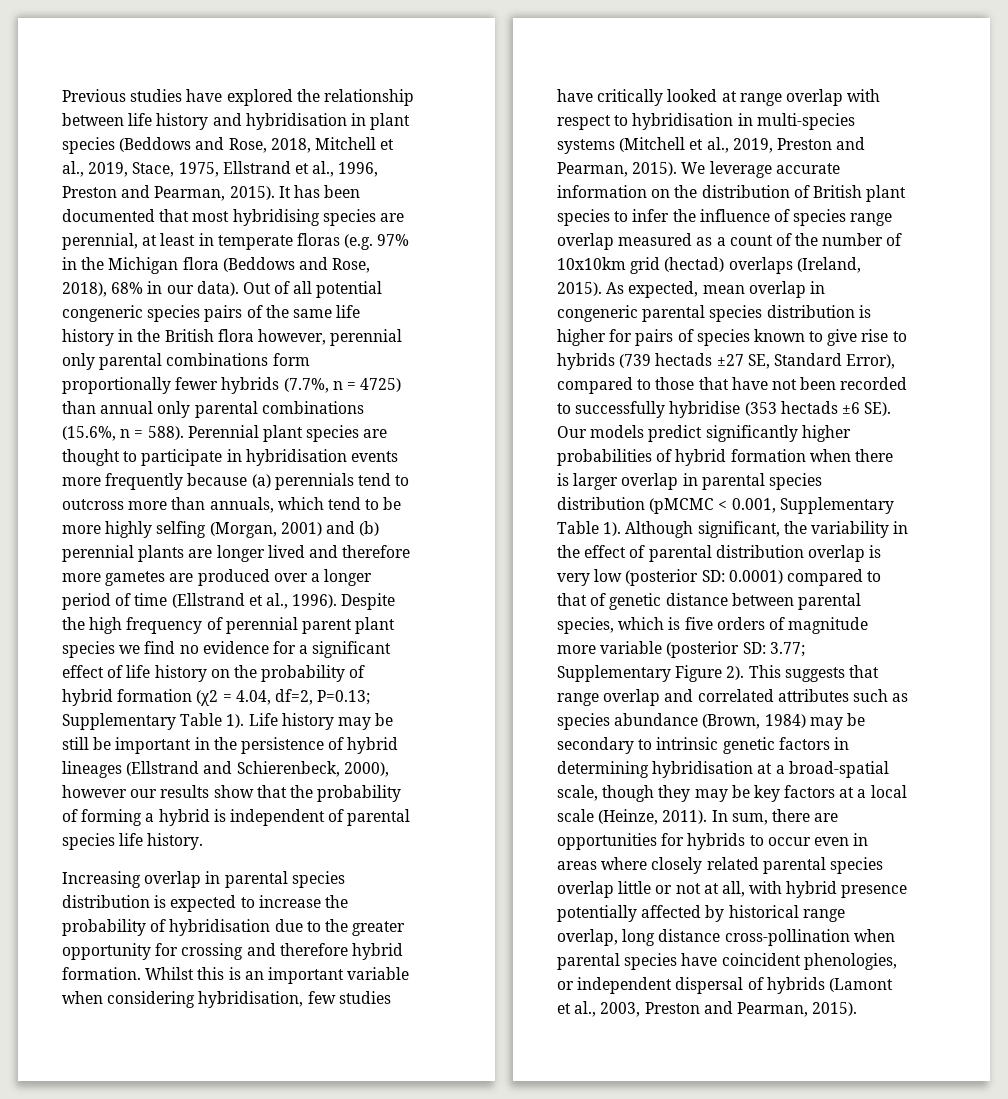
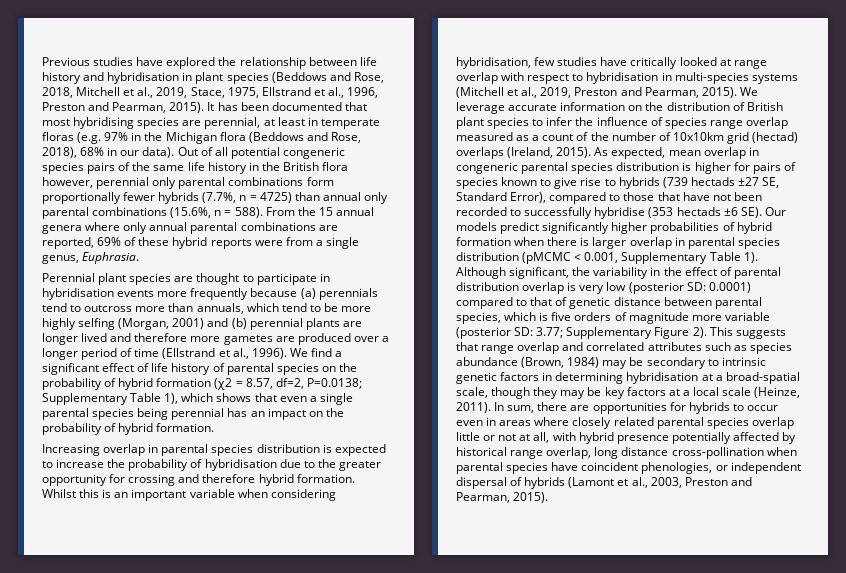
(184, 433) none -> [265,207,374,216] [42,222,338,234] [42,237,359,249] [42,252,140,264] From the 15 annual genera where only annual parental combinations are reported, 69% of these hybrid reports were from a single genus, Euphrasia. //
[341,593,396,610] [62,617,396,634] [62,641,296,658] Despite the high frequency of perennial parent plant species we find no evidence for -> [289,348,332,357] We find
(207, 673) none -> [212,363,319,375] of parental species
[235,689,371,705] [62,713,394,730] [62,737,399,754] [62,761,389,778] [62,785,402,802] [62,809,411,826] [62,833,204,850] 4.04, df=2, P=0.13; Supplementary Table 1). Life history may be still be important in the persistence of hybrid lineages (Ellstrand and Schierenbeck, 2000), however our results show that the probability of forming a hybrid is independent of parental species life history. -> [245,378,362,389] [42,393,353,405] [42,408,344,420] [42,423,215,435] 8.57, df=2, P=0.0138; Supplementary Table 1), which shows that even a single parental species being perennial has an impact on the probability of hybrid formation.

